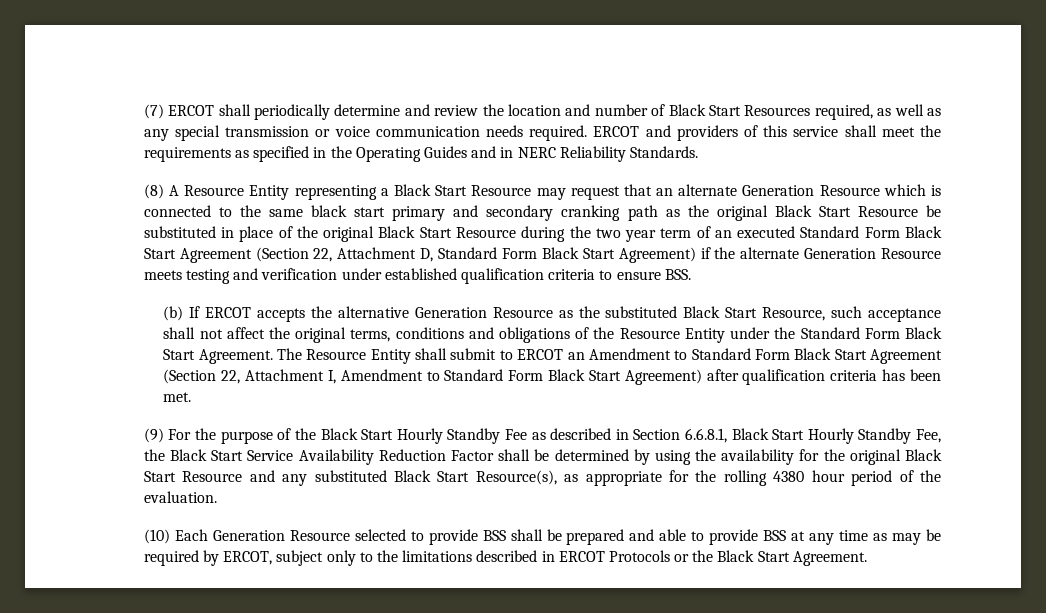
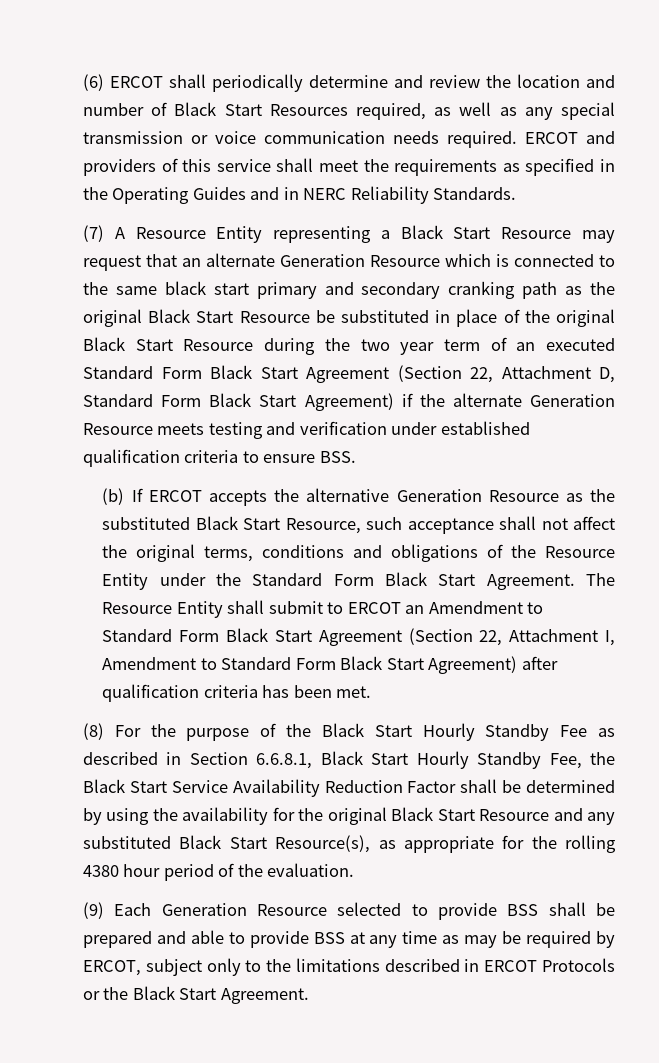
[143,104,164,119] (7) -> [82,74,104,91] (6)
[143,184,164,199] (8) -> [82,225,104,242] (7)
[143,428,164,443] (9) -> [82,723,104,740] (8)
[143,529,170,544] (10) -> [82,902,104,919] (9)

